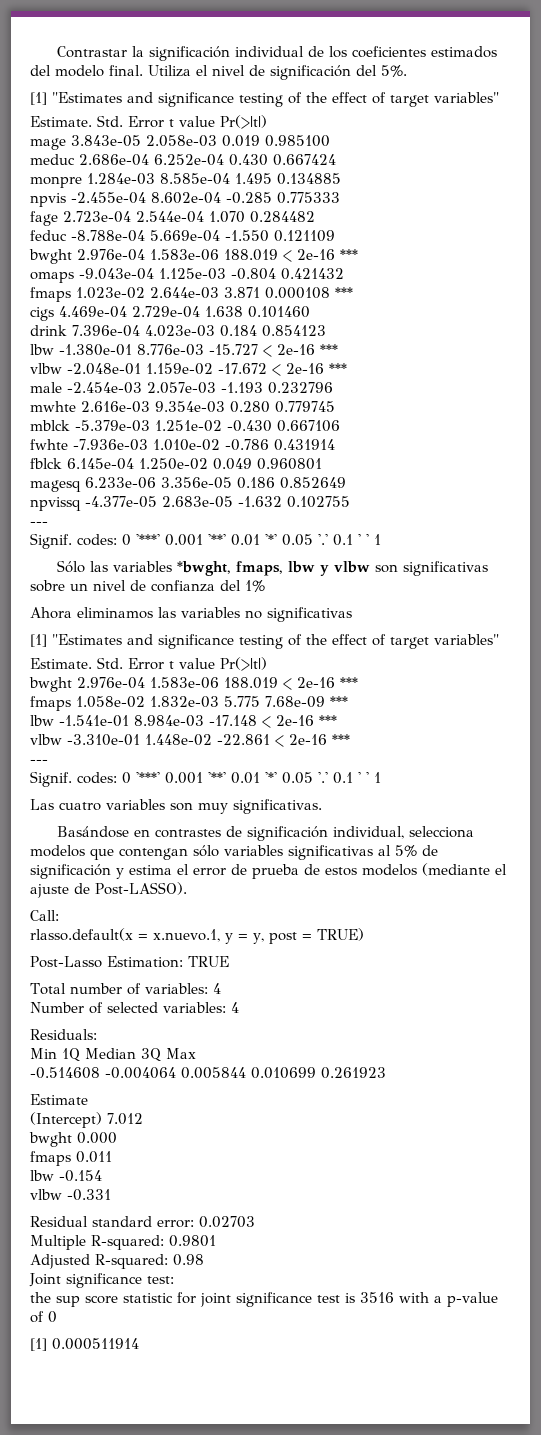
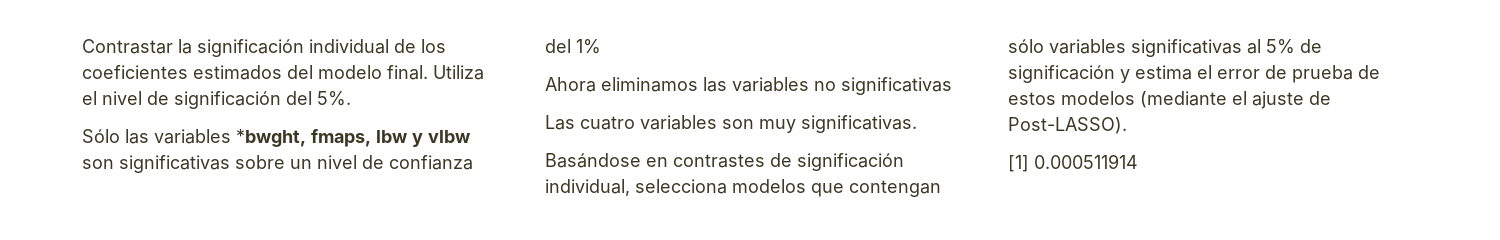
[30,92,499,107] [30,115,267,129] [30,135,330,150] [30,154,336,166] [30,173,341,188] [30,192,340,207] [30,211,315,226] [30,230,335,242] [29,249,358,264] [30,268,344,283] [30,287,353,302] [30,306,310,321] [30,325,326,337] [30,344,338,357] [30,363,347,376] [30,382,333,394] [30,401,335,413] [30,420,340,432] [30,439,335,451] [30,458,322,470] [30,477,346,492] [30,496,350,511] [30,521,48,526] [30,533,381,549] // [1] "Estimates and significance testing of the effect of target variables" // Estimate. Std. Error t value Pr(>|t|) // mage 3.843e-05 2.058e-03 0.019 0.985100 // meduc 2.686e-04 6.252e-04 0.430 0.667424 // monpre 1.284e-03 8.585e-04 1.495 0.134885 // npvis -2.455e-04 8.602e-04 -0.285 0.775333 // fage 2.723e-04 2.544e-04 1.070 0.284482 // feduc -8.788e-04 5.669e-04 -1.550 0.121109 // bwght 2.976e-04 1.583e-06 188.019 < 2e-16 *** // omaps -9.043e-04 1.125e-03 -0.804 0.421432 // fmaps 1.023e-02 2.644e-03 3.871 0.000108 *** // cigs 4.469e-04 2.729e-04 1.638 0.101460 // drink 7.396e-04 4.023e-03 0.184 0.854123 // lbw -1.380e-01 8.776e-03 -15.727 < 2e-16 *** // vlbw -2.048e-01 1.159e-02 -17.672 < 2e-16 *** // male -2.454e-03 2.057e-03 -1.193 0.232796 // mwhte 2.616e-03 9.354e-03 0.280 0.779745 // mblck -5.379e-03 1.251e-02 -0.430 0.667106 // fwhte -7.936e-03 1.010e-02 -0.786 0.431914 // fblck 6.145e-04 1.250e-02 0.049 0.960801 // magesq 6.233e-06 3.356e-05 0.186 0.852649 // npvissq -4.377e-05 2.683e-05 -1.632 0.102755 // --- // Signif. codes: 0 '***' 0.001 '**' 0.01 '*' 0.05 '.' 0.1 ' ' 1 -> (351, 98) none
[30,634,499,649] [30,657,267,671] [29,677,358,692] [30,696,348,711] [30,715,337,728] [30,734,350,747] [30,759,48,764] [30,771,381,787] // [1] "Estimates and significance testing of the effect of target variables" // Estimate. Std. Error t value Pr(>|t|) // bwght 2.976e-04 1.583e-06 188.019 < 2e-16 *** // fmaps 1.058e-02 1.832e-03 5.775 7.68e-09 *** // lbw -1.541e-01 8.984e-03 -17.148 < 2e-16 *** // vlbw -3.310e-01 1.448e-02 -22.861 < 2e-16 *** // --- // Signif. codes: 0 '***' 0.001 '**' 0.01 '*' 0.05 '.' 0.1 ' ' 1 -> (952, 86) none
[30,910,59,921] [30,928,364,944] [30,956,229,968] [30,983,221,995] [30,1002,239,1014] [30,1029,97,1040] [30,1048,196,1062] [30,1067,386,1079] [30,1094,88,1105] [30,1112,143,1128] [29,1132,117,1147] [30,1151,112,1166] [30,1170,102,1182] [30,1189,111,1201] [30,1216,255,1228] [30,1235,216,1250] [30,1254,204,1269] [29,1273,174,1288] [30,1292,498,1307] [30,1311,57,1323] // Call: // rlasso.default(x = x.nuevo.1, y = y, post = TRUE) // Post-Lasso Estimation: TRUE // Total number of variables: 4 // Number of selected variables: 4 // Residuals: // Min 1Q Median 3Q Max // -0.514608 -0.004064 0.005844 0.010699 0.261923 // Estimate // (Intercept) 7.012 // bwght 0.000 // fmaps 0.011 // lbw -0.154 // vlbw -0.331 // Residual standard error: 0.02703 // Multiple R-squared: 0.9801 // Adjusted R-squared: 0.98 // Joint significance test: // the sup score statistic for joint significance test is 3516 with a p-value of 0 -> (1127, 125) none

